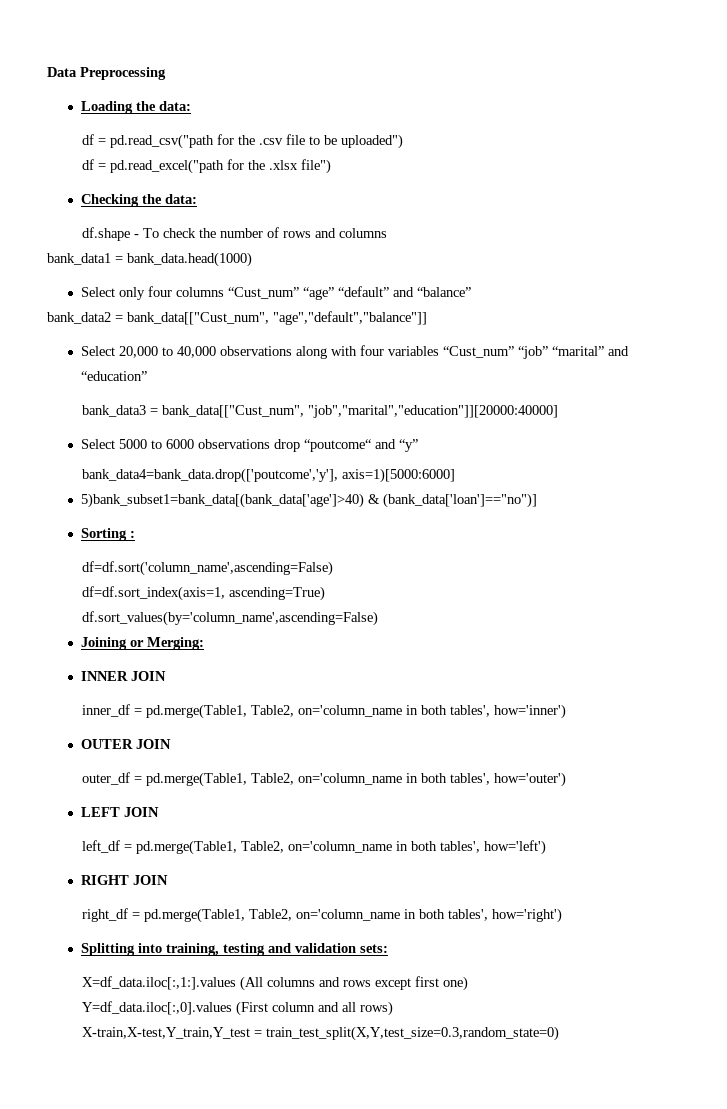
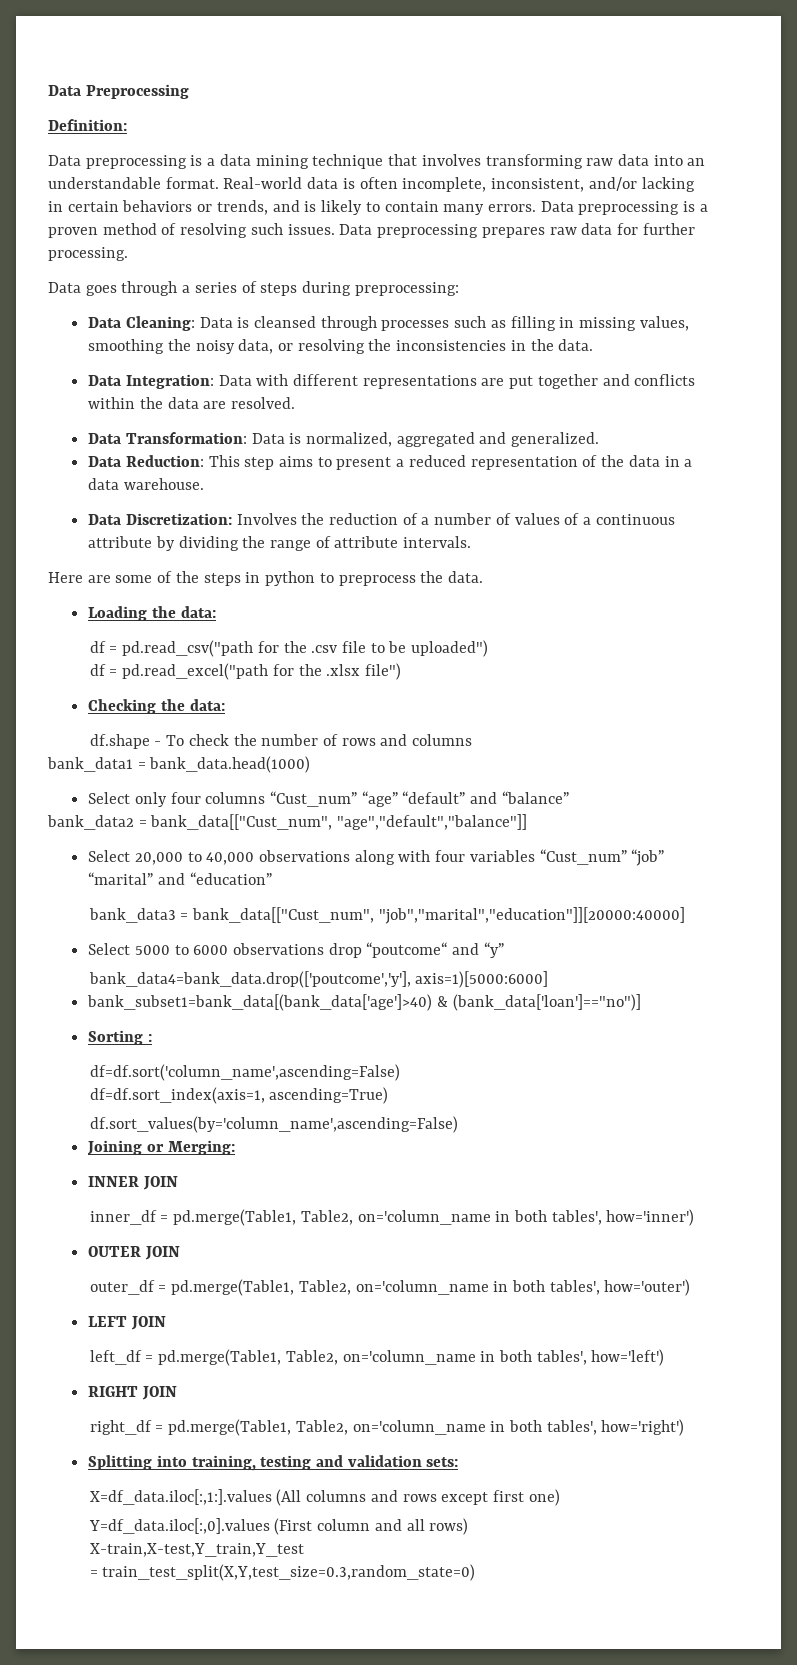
(166, 73) none -> [48,119,127,131] [48,154,706,169] [48,177,695,192] [48,200,708,215] [48,223,695,238] [48,247,128,261] [48,281,459,296] [88,316,689,331] [88,339,594,354] [88,374,696,389] [88,397,295,409] [88,432,600,447] [88,455,693,470] [88,478,204,490] [88,513,675,525] [88,536,472,551] [48,571,483,586] // Definition: // Data preprocessing is a data mining technique that involves transforming raw data into an understandable format. Real-world data is often incomplete, inconsistent, and/or lacking in certain behaviors or trends, and is likely to contain many errors. Data preprocessing is a proven method of resolving such issues. Data preprocessing prepares raw data for further processing. // Data goes through a series of steps during preprocessing: // Data Cleaning: Data is cleansed through processes such as filling in missing values, smoothing the noisy data, or resolving the inconsistencies in the data. // Data Integration: Data with different representations are put together and conflicts within the data are resolved. // Data Transformation: Data is normalized, aggregated and generalized. // Data Reduction: This step aims to present a reduced representation of the data in a data warehouse. // Data Discretization: Involves the reduction of a number of values of a continuous attribute by dividing the range of attribute intervals. // Here are some of the steps in python to preprocess the data.
[80,493,364,508] 5)bank_subset1=bank_data[(bank_data['age']>40) -> [87,994,433,1011] bank_subset1=bank_data[(bank_data['age']>40)
(251, 1033) none -> (304, 1550) //

